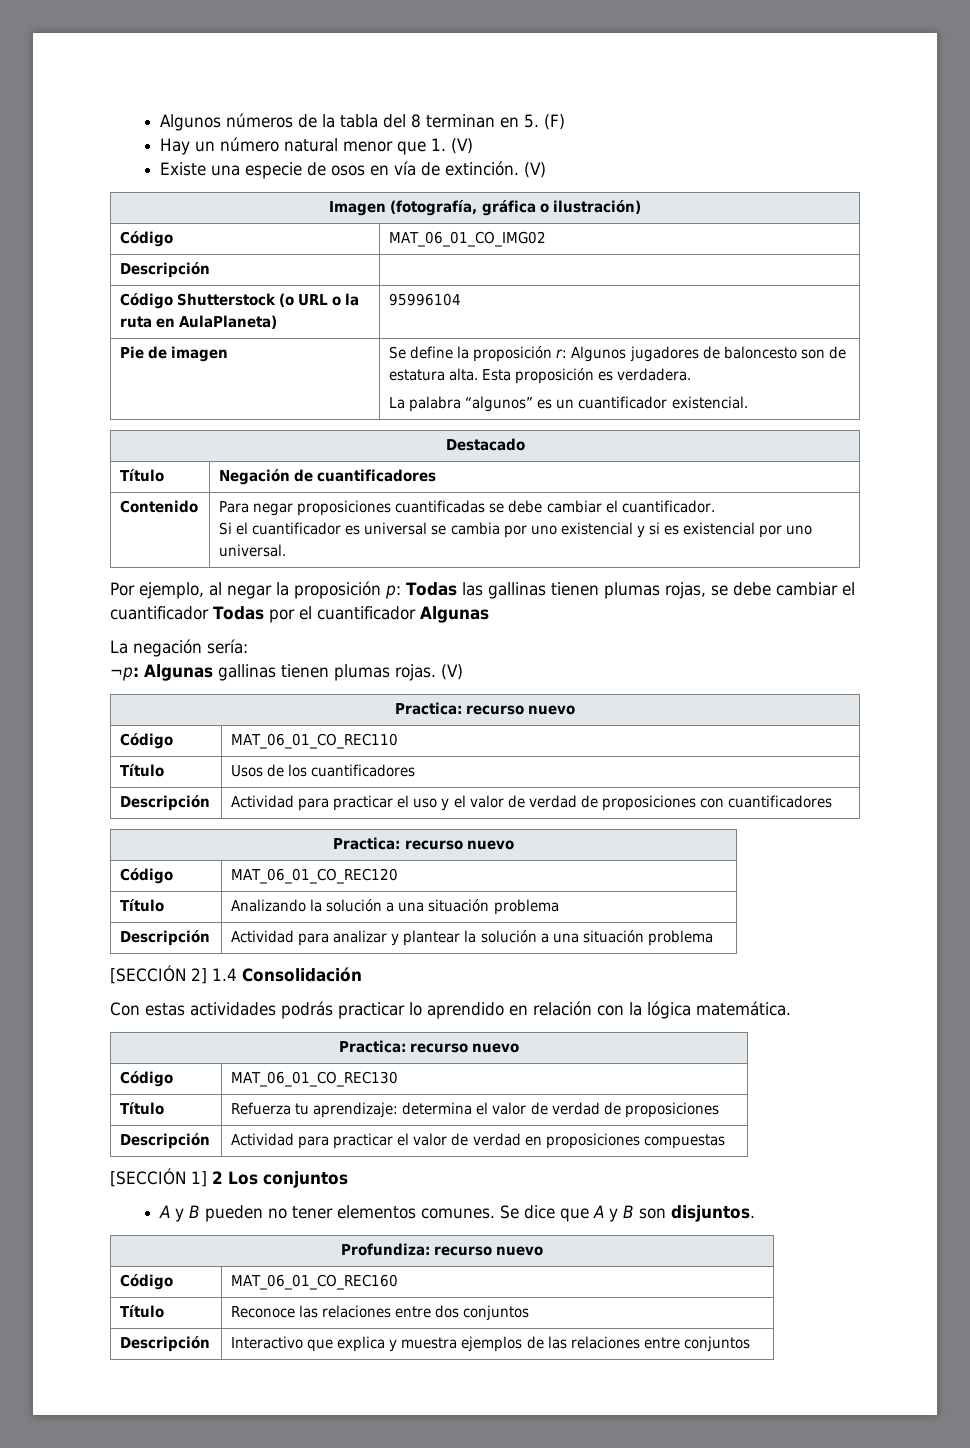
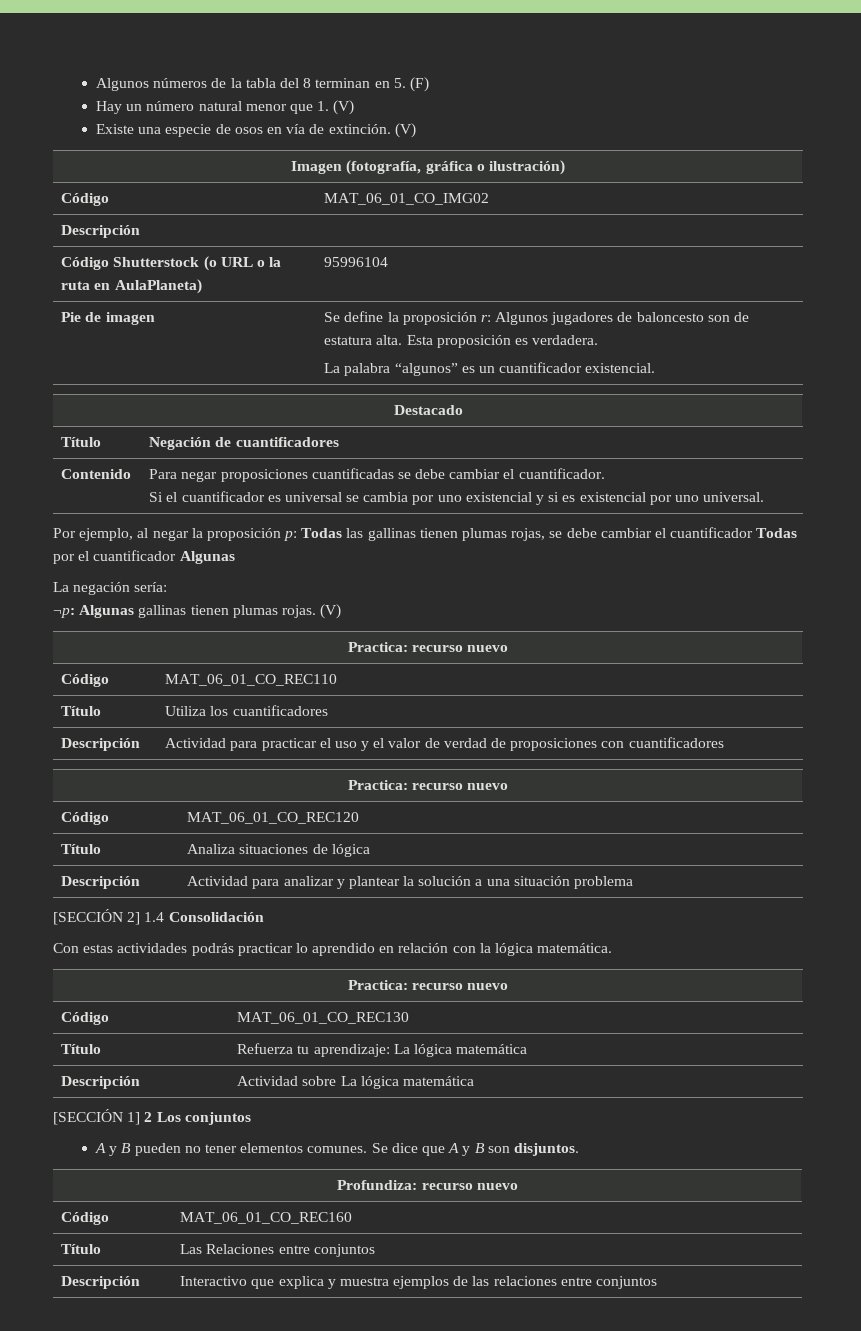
[231,764,285,777] Usos de -> [165,706,207,716] Utiliza
[231,899,559,915] Analizando la solución a una situación problema -> [187,844,370,857] Analiza situaciones de lógica
[402,1102,719,1118] [120,1133,211,1149] [231,1133,725,1149] determina el valor de verdad de proposiciones // Descripción | Actividad para practicar el valor de verdad en proposiciones compuestas -> [393,1044,528,1057] [61,1076,141,1089] [237,1076,474,1089] La lógica matemática // Descripción | Actividad sobre La lógica matemática
[231,1305,460,1318] Reconoce las relaciones entre dos -> [180,1244,310,1254] Las Relaciones entre

